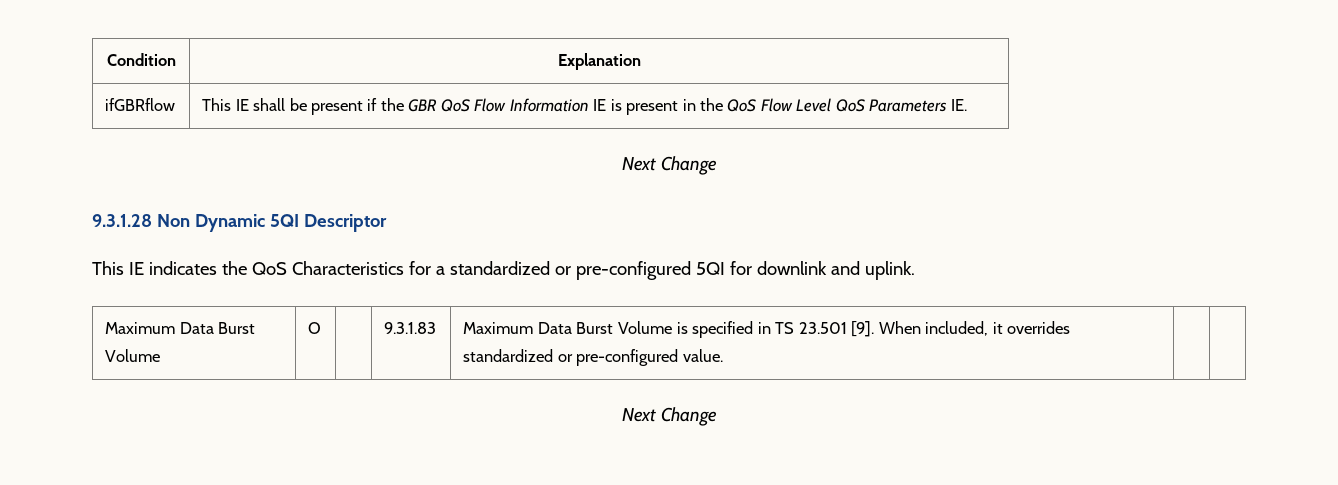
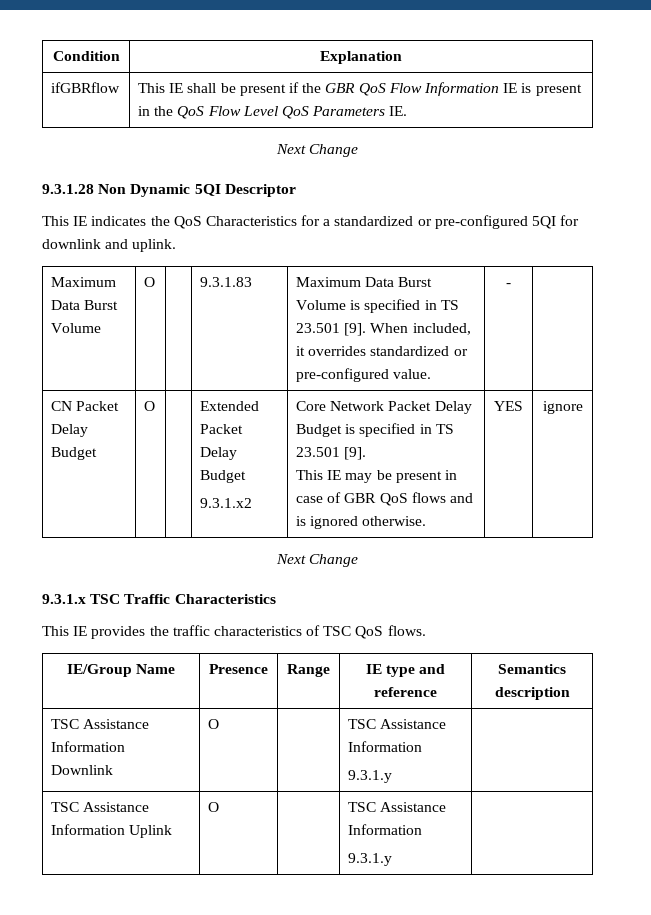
[622,407,717,426] | // Next Change -> [506,283,511,287] [51,401,120,411] [51,424,89,437] [51,447,98,460] [144,401,156,411] [200,401,260,411] [200,424,244,434] [200,447,238,460] [200,470,247,483] [200,498,253,508] [296,401,472,414] [296,423,454,437] [296,447,367,460] [296,470,458,483] [296,492,474,506] [296,516,427,529] [494,401,523,411] [542,401,583,414] [275,554,359,567] [42,594,276,604] [42,625,426,639] [66,664,176,677] [209,664,268,674] [287,664,330,677] [365,664,446,677] [374,687,437,697] [498,664,566,674] [494,687,570,700] [51,719,150,729] [51,741,126,752] [51,765,114,775] [208,719,220,729] [348,719,447,729] [348,741,423,752] [348,770,393,783] [51,802,150,812] [51,824,173,838] [208,802,220,812] [348,802,447,812] [348,824,423,835] [348,853,393,866] - | // CN Packet Delay Budget | O | | Extended Packet Delay Budget // 9.3.1.x2 | Core Network Packet Delay Budget is specified in TS 23.501 [9]. // This IE may be present in case of GBR QoS flows and is ignored otherwise. | YES | ignore // Next Change // 9.3.1.x TSC Traffic Characteristics // This IE provides the traffic characteristics of TSC QoS flows. // IE/Group Name | Presence | Range | IE type and reference | Semantics description // TSC Assistance Information Downlink | O | | TSC Assistance Information // 9.3.1.y | // TSC Assistance Information Uplink | O | | TSC Assistance Information // 9.3.1.y |

